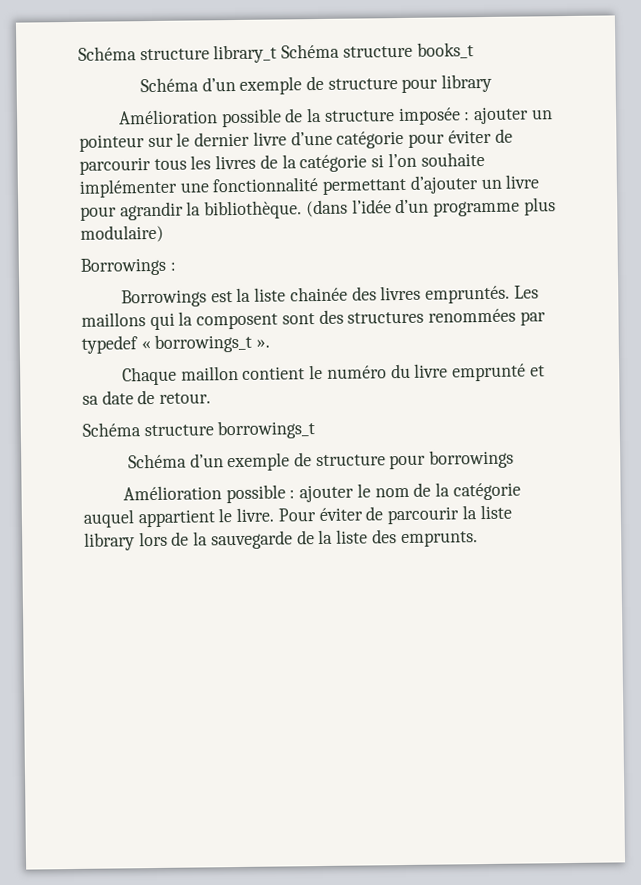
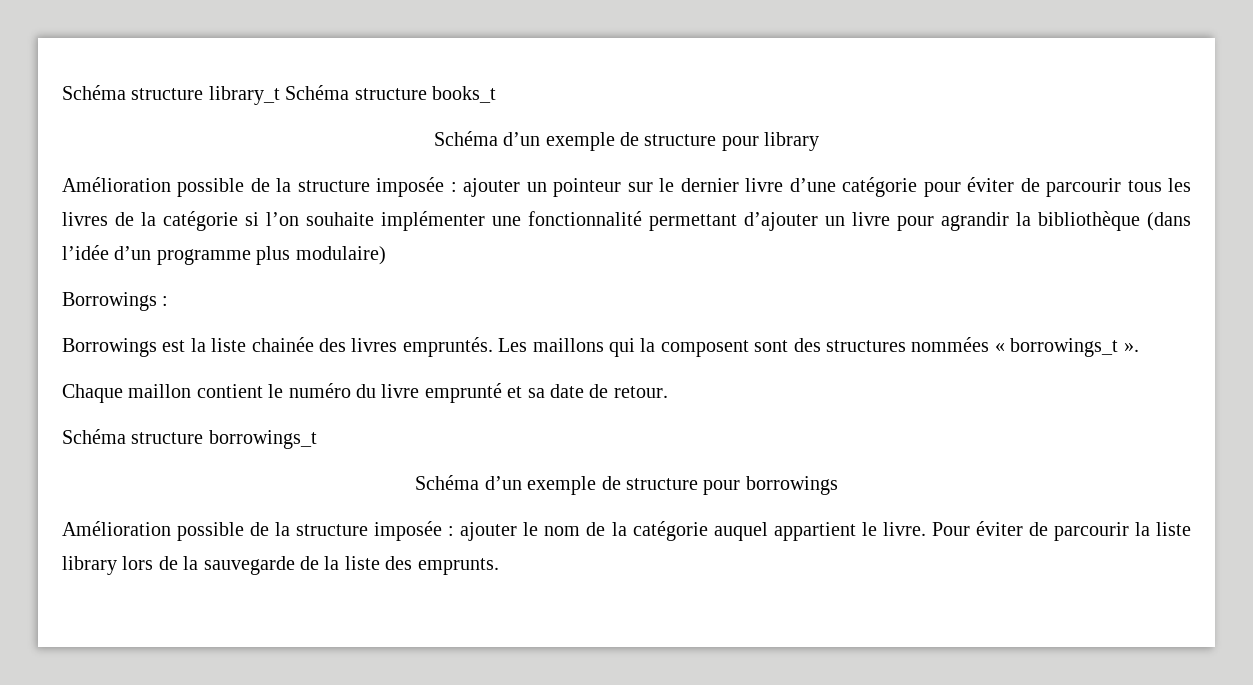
[204,200,303,220] bibliothèque. -> [1038,211,1140,231] bibliothèque
[428,308,546,326] [81,335,138,354] renommées par typedef -> [911,337,990,352] nommées
(286, 494) none -> [250,521,443,541] de la structure imposée

